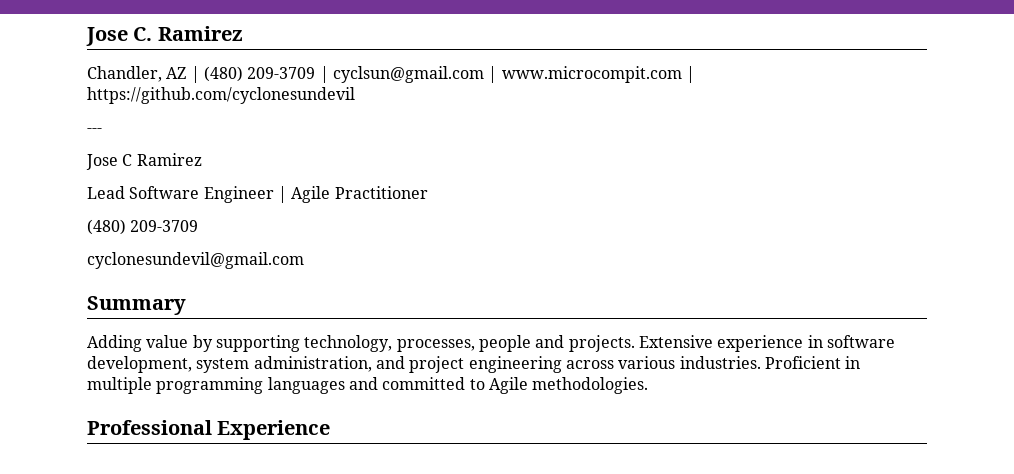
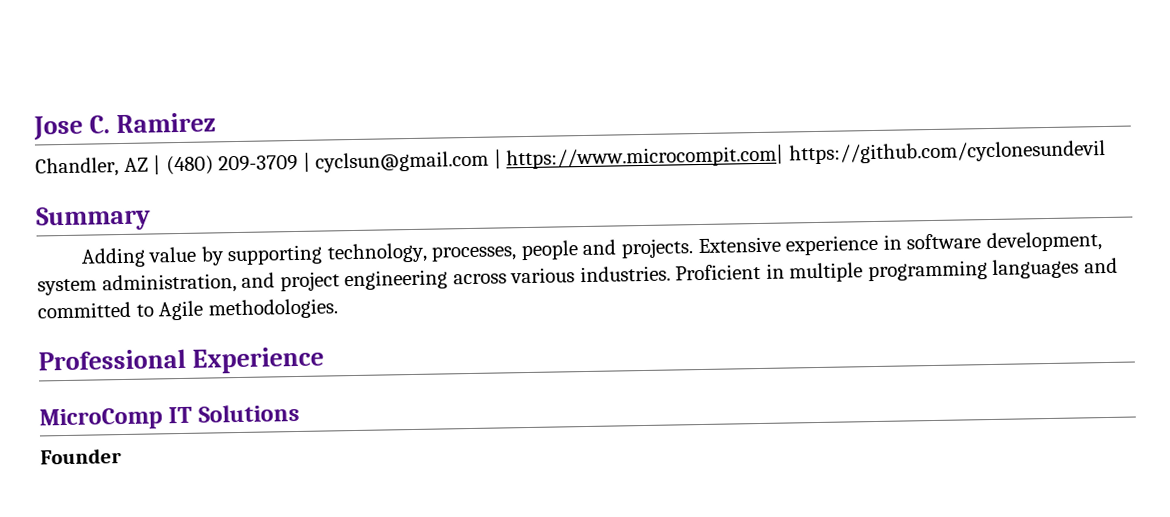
[501,66,695,83] www.microcompit.com | -> [506,144,785,170] https://www.microcompit.com|
[87,128,102,133] [86,153,202,170] [87,186,428,203] [87,219,199,235] [87,252,304,269] // --- // Jose C Ramirez // Lead Software Engineer | Agile Practitioner // (480) 209-3709 // cyclonesundevil@gmail.com -> (1106, 152) none
(331, 430) none -> [39,403,300,431] [40,448,122,465] // MicroComp IT Solutions // Founder

